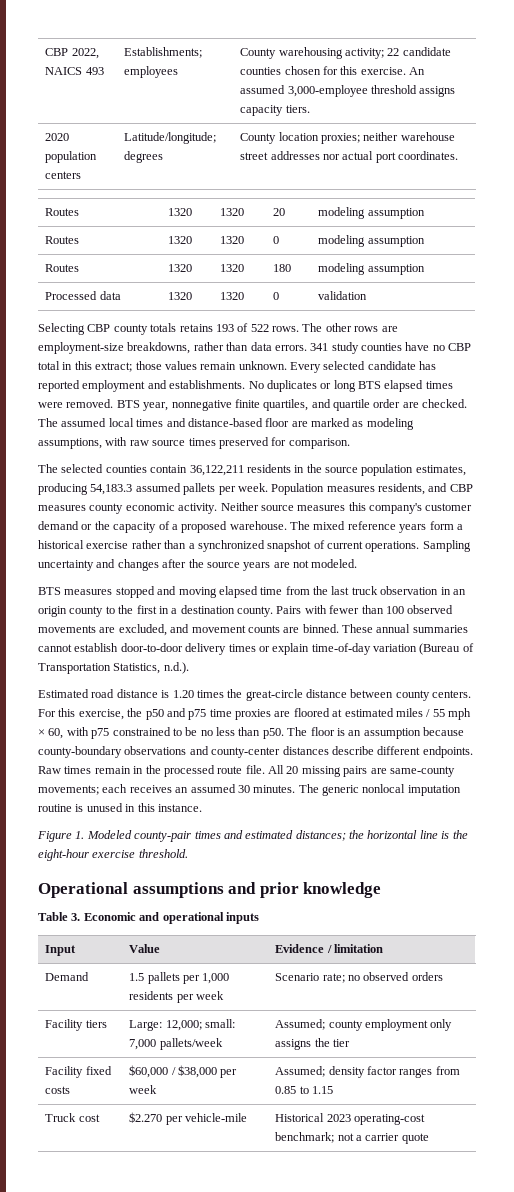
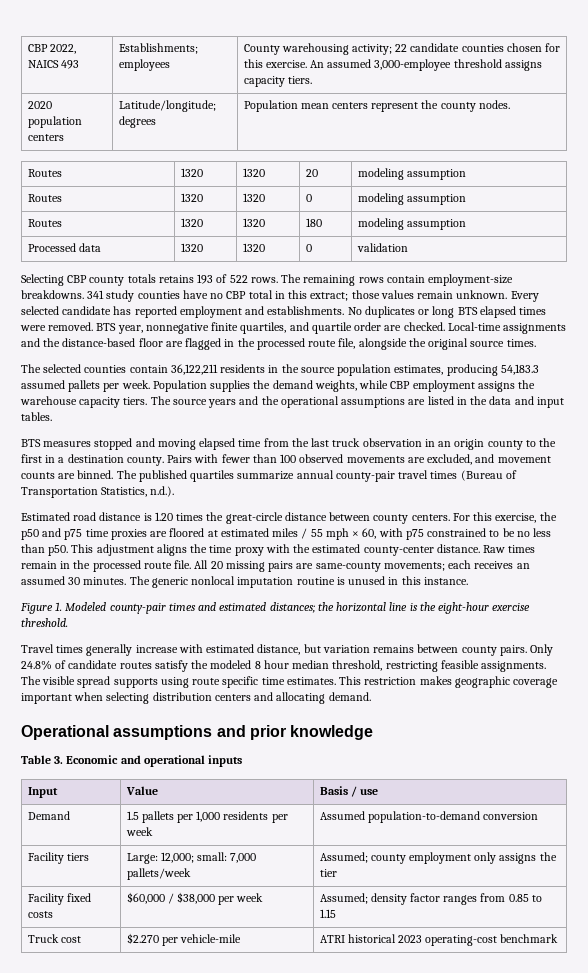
[240,132,455,144] [240,151,459,163] County location proxies; neither warehouse street addresses nor actual port coordinates. -> [243,100,510,112] Population mean centers represent the county nodes.
[325,323,398,332] [38,342,307,354] other rows are employment-size breakdowns, rather than data errors. -> [303,274,514,286] [21,290,84,299] remaining rows contain employment-size breakdowns.
[38,418,414,430] [38,437,350,449] The assumed local times and distance-based floor are marked as modeling assumptions, with raw source times preserved for comparison. -> [447,322,567,334] [21,338,536,350] Local-time assignments and the distance-based floor are flagged in the processed route file, alongside the original source times.
[326,483,473,495] [38,502,473,514] [38,521,463,533] [38,540,471,552] [38,559,358,571] measures residents, and CBP measures county economic activity. Neither source measures this company's customer demand or the capacity of a proposed warehouse. The mixed reference years form a historical exercise rather than a synchronized snapshot of current operations. Sampling uncertainty and changes after the source years are not modeled. -> [210,380,536,392] [20,396,564,408] [21,412,52,421] supplies the demand weights, while CBP employment assigns the warehouse capacity tiers. The source years and the operational assumptions are listed in the data and input tables.
[342,624,468,633] [38,643,417,655] These annual summaries cannot establish door-to-door delivery times or explain time-of-day variation -> [116,470,458,482] The published quartiles summarize annual county-pair travel times
[287,727,464,739] [38,746,473,758] The floor is an assumption because county-boundary observations and county-center distances describe different endpoints. -> [71,544,480,556] This adjustment aligns the time proxy with the estimated county-center distance.
(188, 853) none -> [21,644,554,656] [21,660,547,672] [21,676,559,688] [21,692,371,704] // Travel times generally increase with estimated distance, but variation remains between county pairs. Only 24.8% of candidate routes satisfy the modeled 8 hour median threshold, restricting feasible assignments. The visible spread supports using route specific time estimates. This restriction makes geographic coverage important when selecting distribution centers and allocating demand.
[275,944,384,953] Evidence / limitation -> [319,786,378,797] Basis / use
[275,972,443,983] Scenario rate; no observed orders -> [319,811,538,823] Assumed population-to-demand conversion
[275,1113,426,1125] [275,1132,429,1144] Historical 2023 operating-cost benchmark; not a carrier quote -> [319,934,559,946] ATRI historical 2023 operating-cost benchmark

